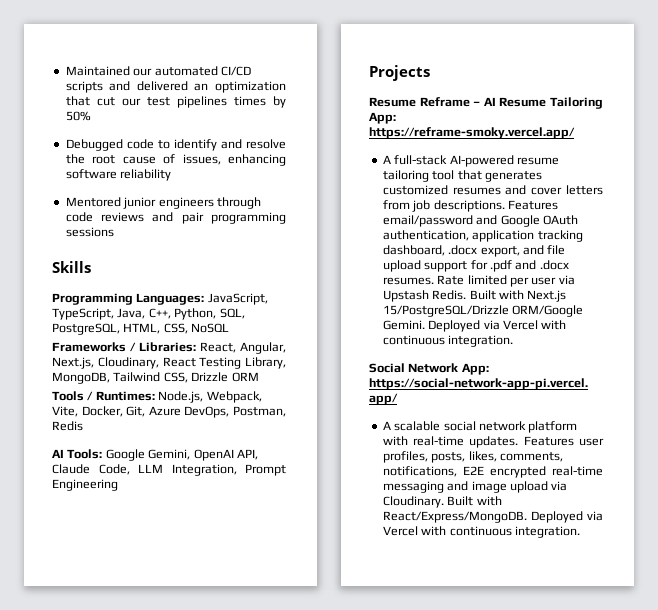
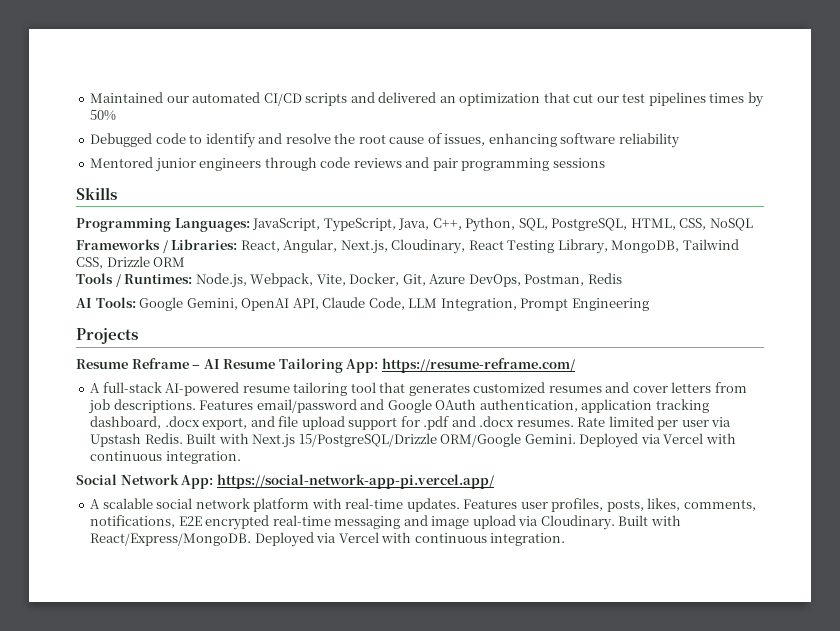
[369,127,575,139] https://reframe-smoky.vercel.app/ -> [381,358,575,373] https://resume-reframe.com/

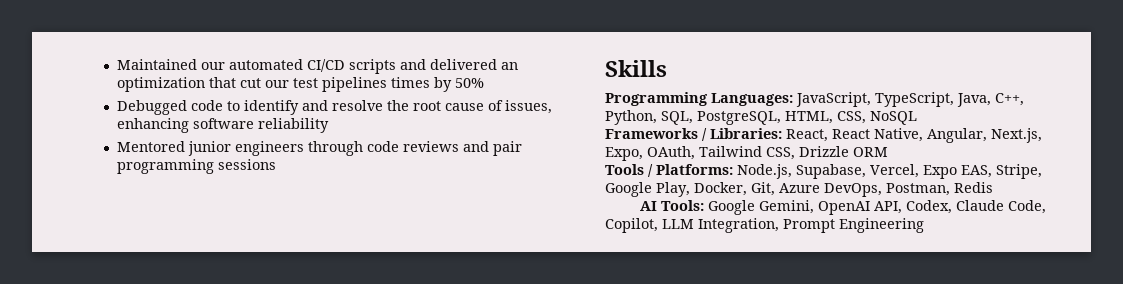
[283,239,680,254] Angular, Next.js, Cloudinary, React Testing Library, MongoDB, -> [832,128,1042,143] [605,146,695,161] React Native, Angular, Next.js, Expo, OAuth,
[124,273,346,288] Runtimes: Node.js, Webpack, Vite, -> [656,164,1042,179] [605,182,690,197] Platforms: Node.js, Supabase, Vercel, Expo EAS, Stripe, Google Play,
(319, 304) none -> [905,200,952,214] Codex,
(405, 303) none -> [605,218,658,233] Copilot,
[76,328,138,344] [76,358,575,373] [90,382,747,396] [88,399,709,414] [90,416,732,430] [90,433,736,448] [90,451,241,464] [76,474,494,489] [90,498,756,512] [90,515,681,530] [90,532,566,547] // Projects // Resume Reframe – AI Resume Tailoring App: https://resume-reframe.com/ // A full-stack AI-powered resume tailoring tool that generates customized resumes and cover letters from job descriptions. Features email/password and Google OAuth authentication, application tracking dashboard, .docx export, and file upload support for .pdf and .docx resumes. Rate limited per user via Upstash Redis. Built with Next.js 15/PostgreSQL/Drizzle ORM/Google Gemini. Deployed via Vercel with continuous integration. // Social Network App: https://social-network-app-pi.vercel.app/ // A scalable social network platform with real-time updates. Features user profiles, posts, likes, comments, notifications, E2E encrypted real-time messaging and image upload via Cloudinary. Built with React/Express/MongoDB. Deployed via Vercel with continuous integration. -> (924, 225) none

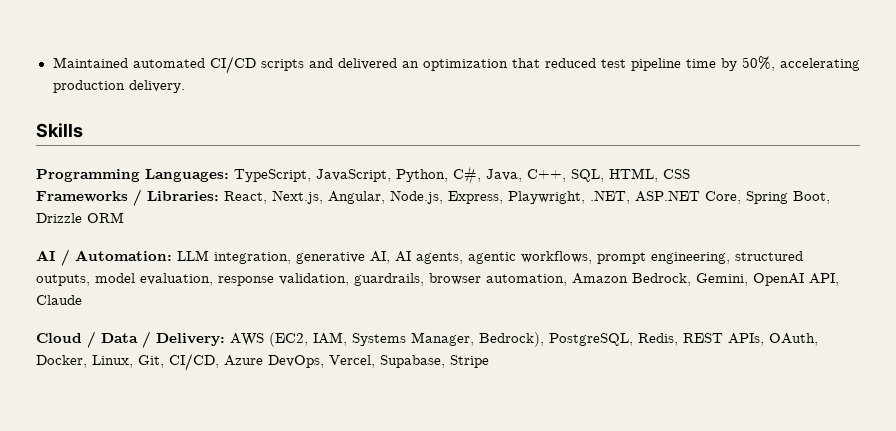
[200,62,225,70] our -> (128, 62) none
[239,77,484,92] [116,100,552,115] [116,118,329,133] [116,141,522,156] [116,159,276,174] [605,60,667,77] [605,92,1024,107] [605,110,917,125] [605,128,1042,143] [605,146,888,161] [605,164,1042,179] [605,182,993,197] [639,200,755,215] cut our test pipelines times by 50% // Debugged code to identify and resolve the root cause of issues, enhancing software reliability // Mentored junior engineers through code reviews and pair programming sessions // Skills // Programming Languages: JavaScript, TypeScript, Java, C++, Python, SQL, PostgreSQL, HTML, CSS, NoSQL // Frameworks / Libraries: React, React Native, Angular, Next.js, Expo, OAuth, Tailwind CSS, Drizzle ORM // Tools / Platforms: Node.js, Supabase, Vercel, Expo EAS, Stripe, Google Play, Docker, Git, Azure DevOps, Postman, Redis // AI Tools: Google -> [544,56,860,71] [52,80,185,93] [36,123,83,138] [36,166,690,185] [36,189,830,206] [36,212,124,223] [36,249,803,266] [36,273,691,286] reduced test pipeline time by 50%, accelerating production delivery. // Skills // Programming Languages: TypeScript, JavaScript, Python, C#, Java, C++, SQL, HTML, CSS // Frameworks / Libraries: React, Next.js, Angular, Node.js, Express, Playwright, .NET, ASP.NET Core, Spring Boot, Drizzle ORM // AI / Automation: LLM integration, generative AI, AI agents, agentic workflows, prompt engineering, structured outputs, model evaluation, response validation, guardrails, browser automation, Amazon Bedrock,
[905,200,952,214] Codex, -> (839, 279) none
[1007,200,1046,214] [605,218,924,233] Code, Copilot, LLM Integration, Prompt Engineering -> [36,331,818,348] [36,353,489,371] // Cloud / Data / Delivery: AWS (EC2, IAM, Systems Manager, Bedrock), PostgreSQL, Redis, REST APIs, OAuth, Docker, Linux, Git, CI/CD, Azure DevOps, Vercel, Supabase, Stripe

